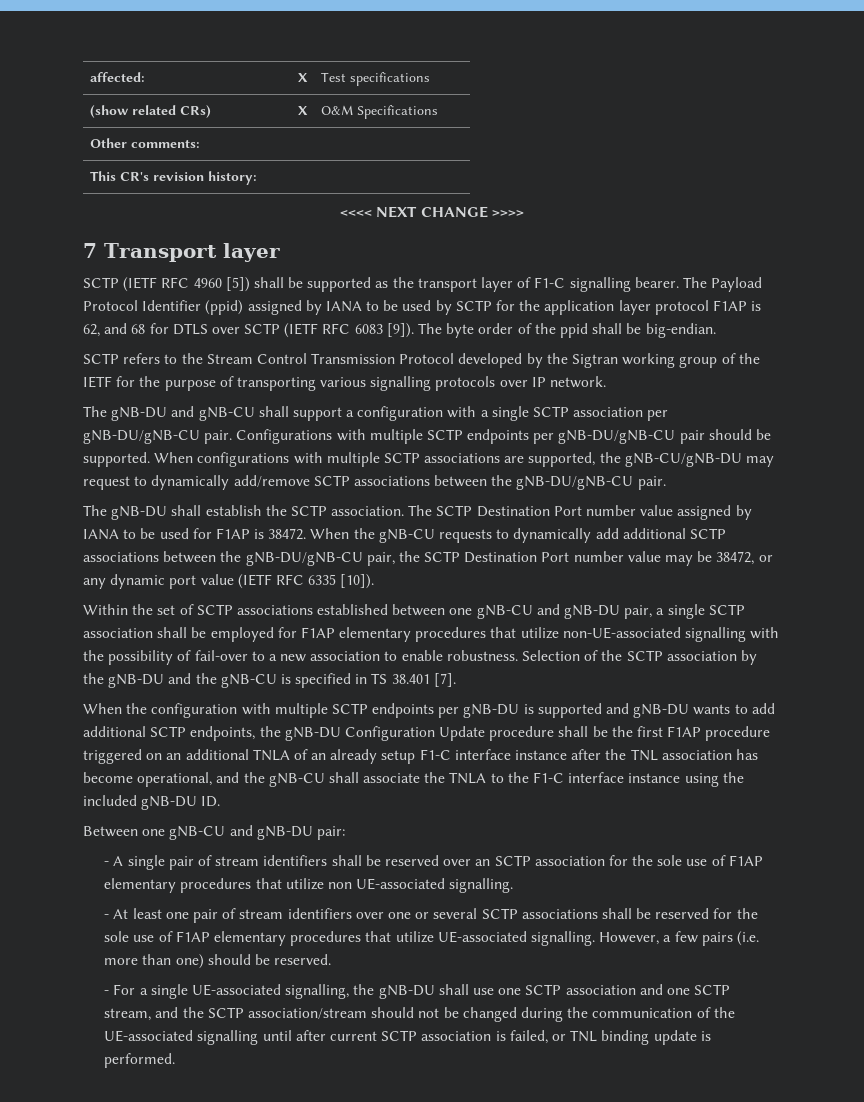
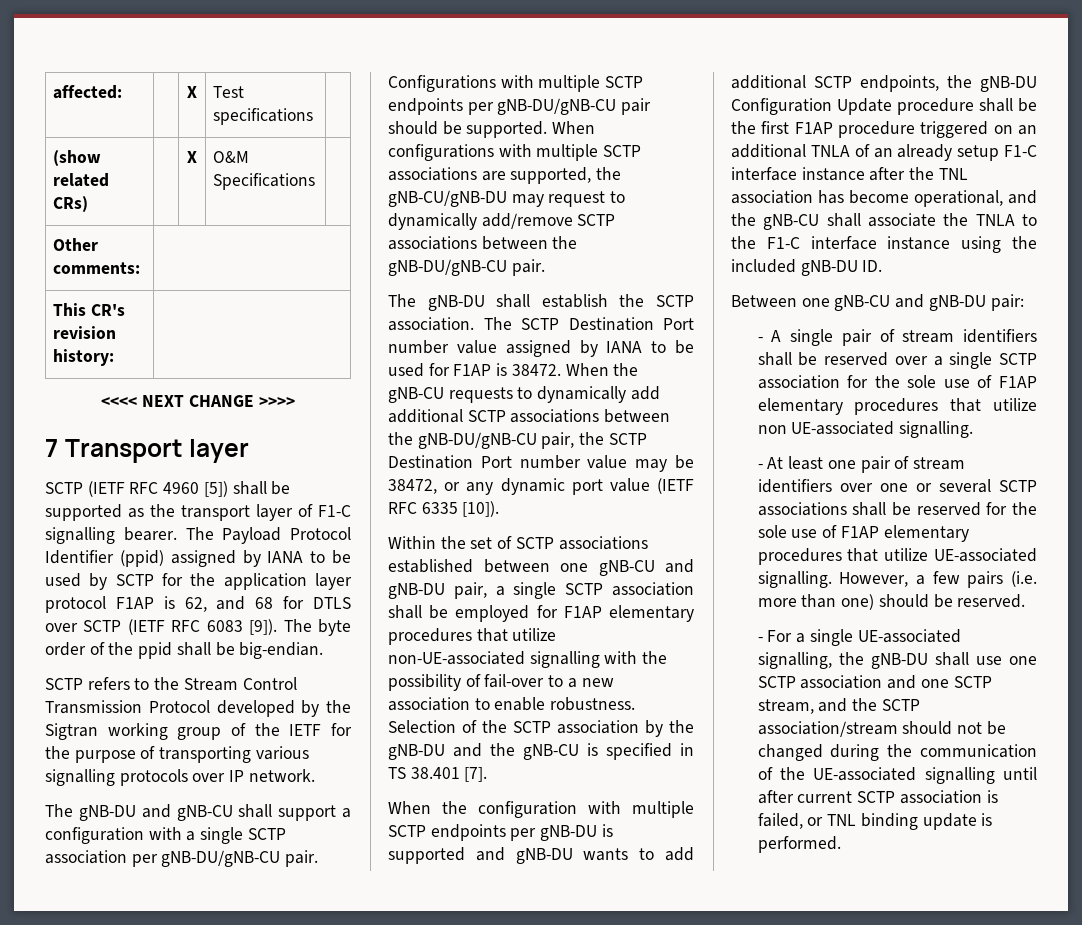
[475,859,491,866] an -> [933,352,993,369] a single

